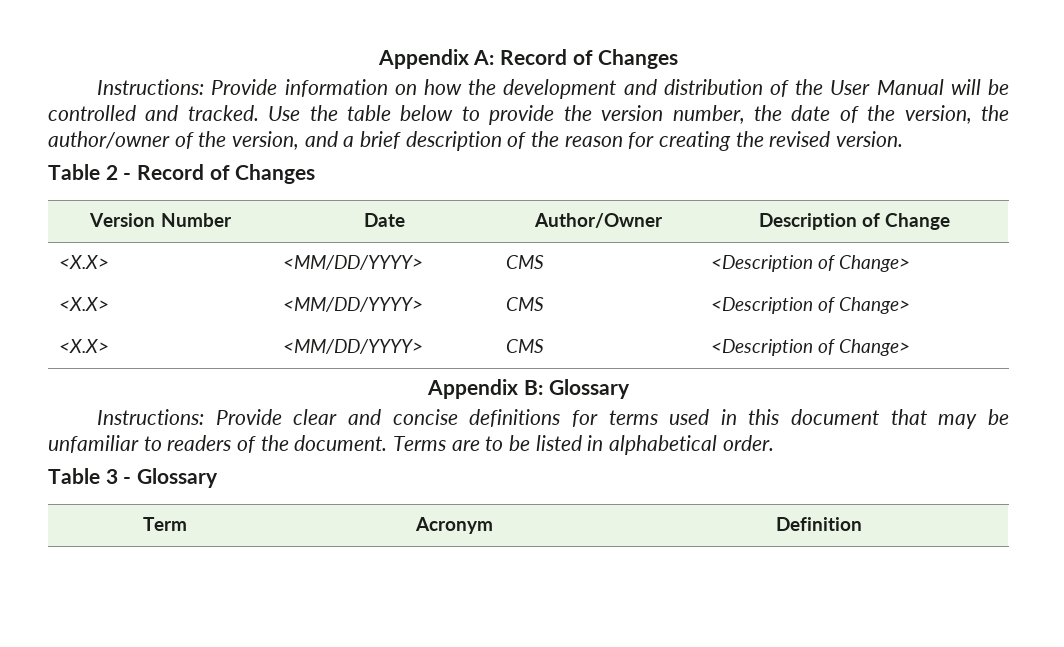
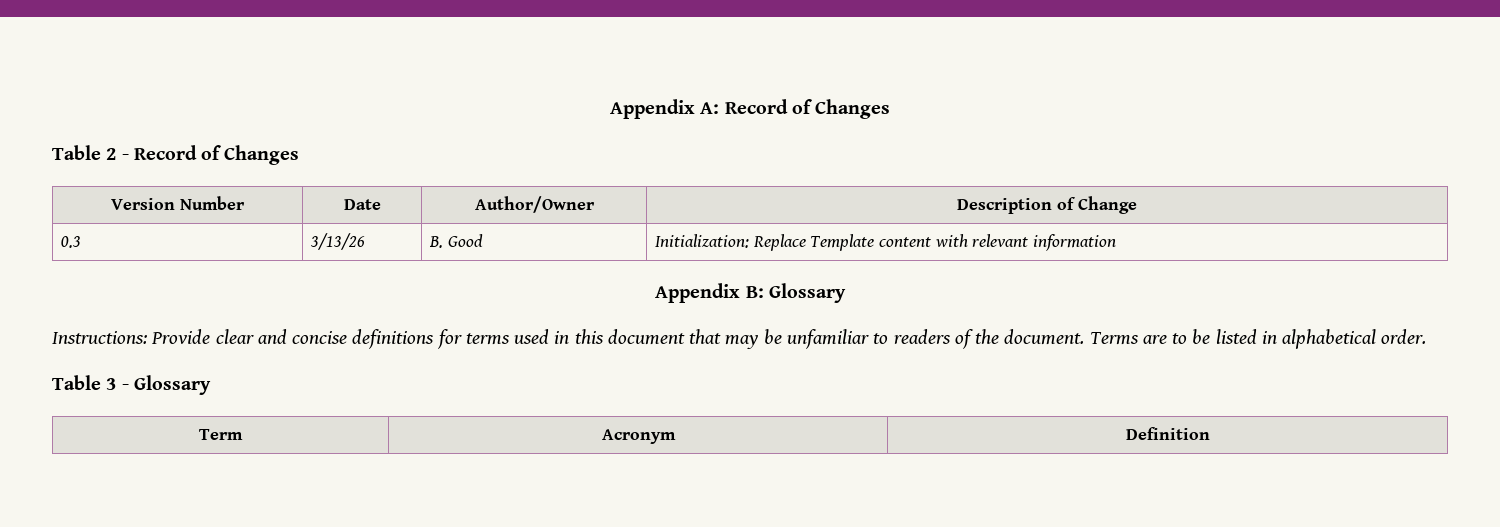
[97,79,1009,99] [48,105,1009,125] [48,131,904,151] // Instructions: Provide information on how the development and distribution of the User Manual will be controlled and tracked. Use the table below to provide the version number, the date of the version, the author/owner of the version, and a brief description of the reason for creating the revised version. -> (891, 109) none
[58,255,109,269] [282,255,423,270] [505,255,544,269] [710,255,911,272] [58,297,109,311] [282,297,423,312] [505,297,544,311] [710,297,911,314] [58,339,109,353] [282,339,423,354] [505,339,544,353] [710,339,911,356] <X.X> | <MM/DD/YYYY> | CMS | <Description of Change> // <X.X> | <MM/DD/YYYY> | CMS | <Description of Change> // <X.X> | <MM/DD/YYYY> | CMS | <Description of Change> -> [60,236,81,248] [309,233,365,250] [428,234,483,248] [654,234,1117,251] 0.3 | 3/13/26 | B. Good | Initialization: Replace Template content with relevant information

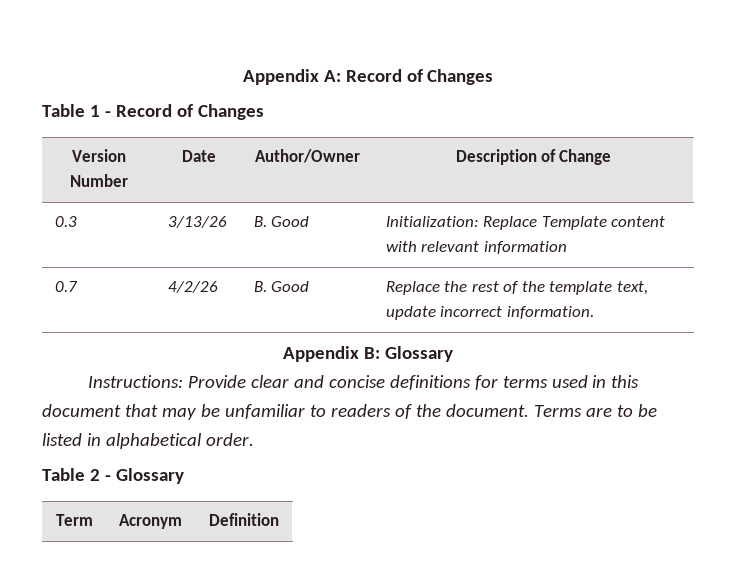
[106,148,117,160] 2 -> [89,105,100,117] 1
(1117, 242) none -> [54,281,78,292] [167,281,218,293] [253,281,310,292] [385,281,648,295] [385,306,594,320] // 0.7 | 4/2/26 | B. Good | Replace the rest of the template text, update incorrect information.
[106,378,117,390] 3 -> [89,469,100,481] 2

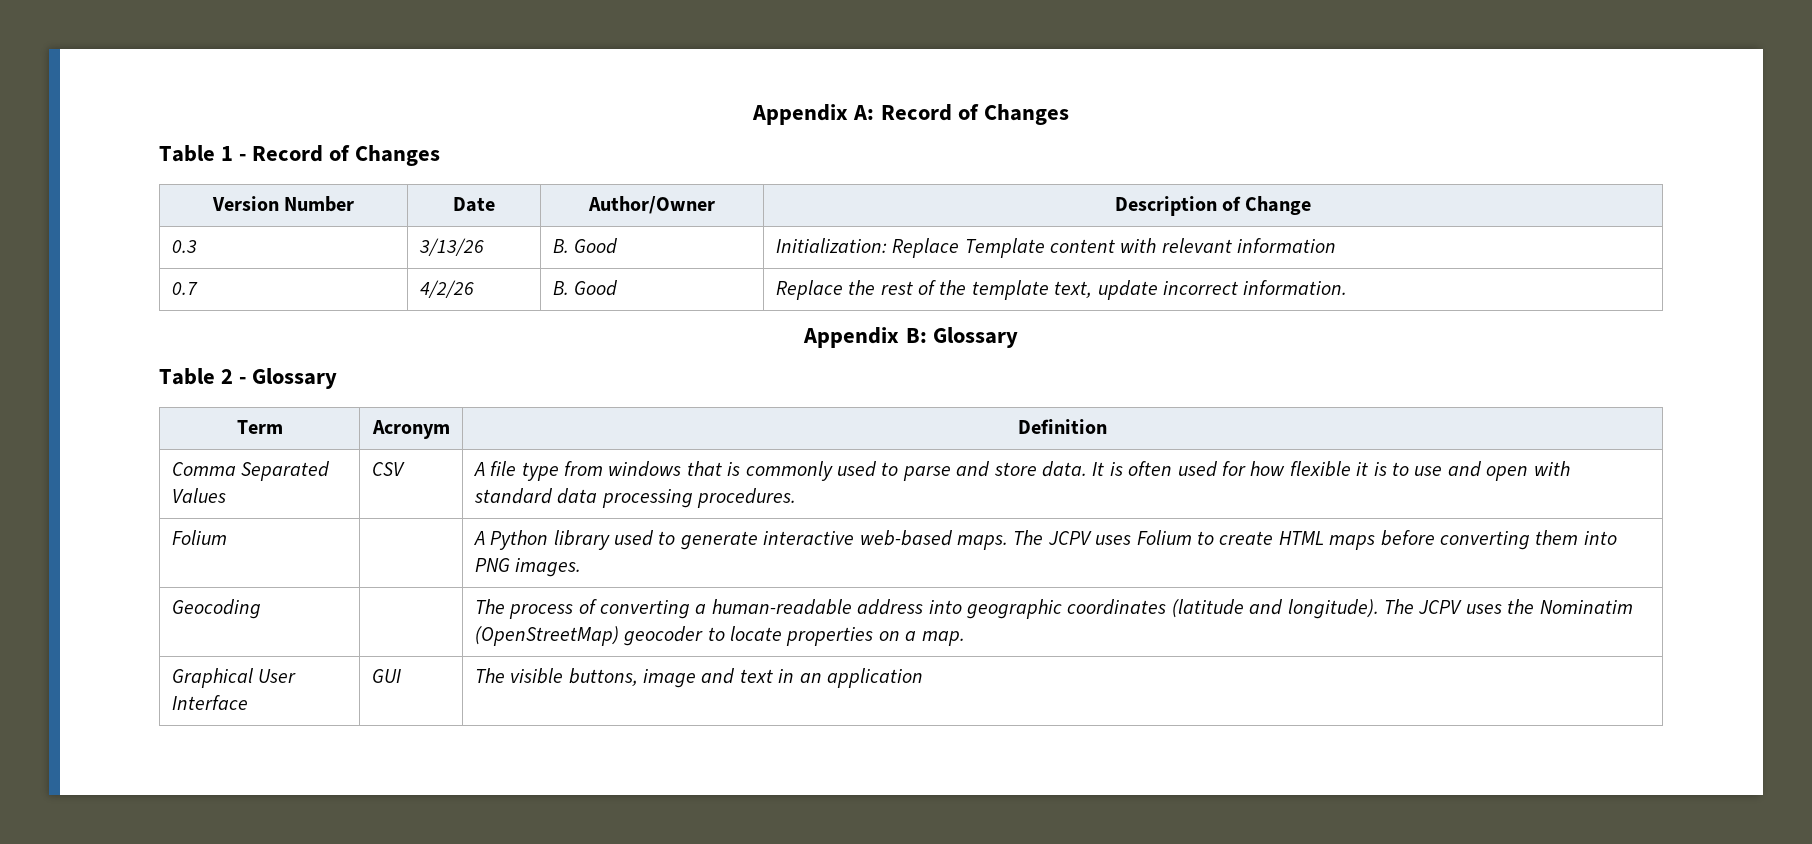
[87,375,640,390] [42,404,657,420] [42,433,254,449] // Instructions: Provide clear and concise definitions for terms used in this document that may be unfamiliar to readers of the document. Terms are to be listed in alphabetical order. -> (1018, 337) none
(279, 519) none -> [171,461,331,481] [171,488,226,503] [371,462,405,476] [472,461,1570,481] [473,488,796,508] [171,530,227,545] [472,530,1617,550] [474,557,582,577] [171,599,261,619] [474,599,1633,619] [474,626,965,646] [171,668,297,688] [171,695,248,710] [371,669,401,683] [474,668,923,688] // Comma Separated Values | CSV | A file type from windows that is commonly used to parse and store data. It is often used for how flexible it is to use and open with standard data processing procedures. // Folium | | A Python library used to generate interactive web‑based maps. The JCPV uses Folium to create HTML maps before converting them into PNG images. // Geocoding | | The process of converting a human‑readable address into geographic coordinates (latitude and longitude). The JCPV uses the Nominatim (OpenStreetMap) geocoder to locate properties on a map. // Graphical User Interface | GUI | The visible buttons, image and text in an application

